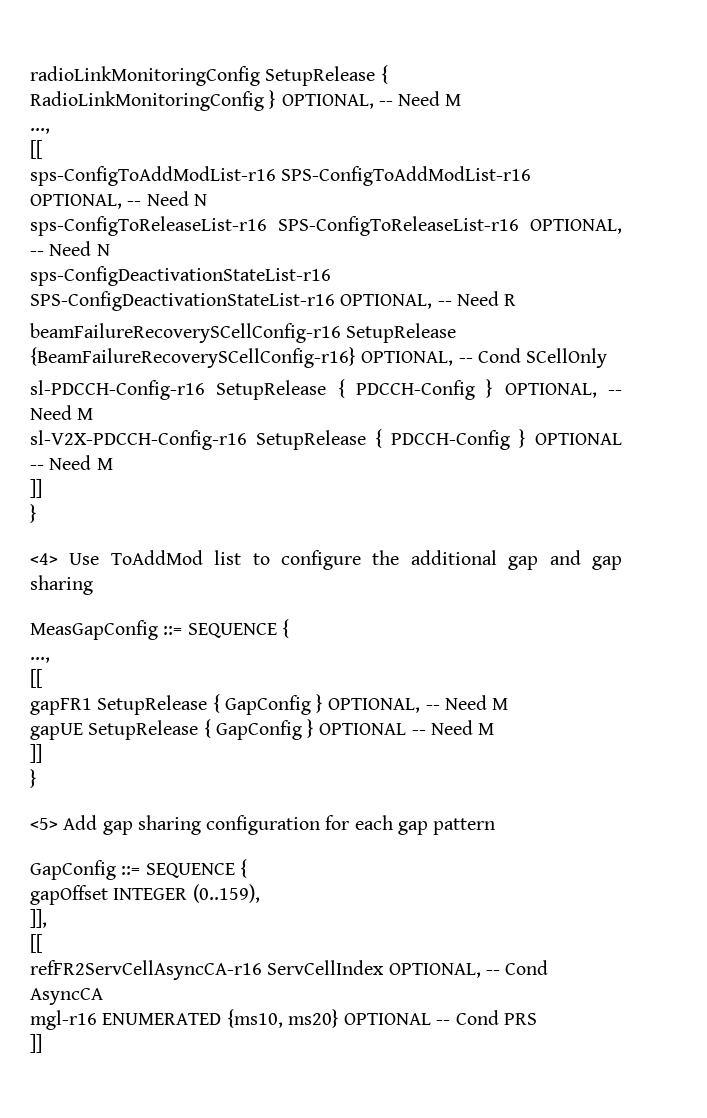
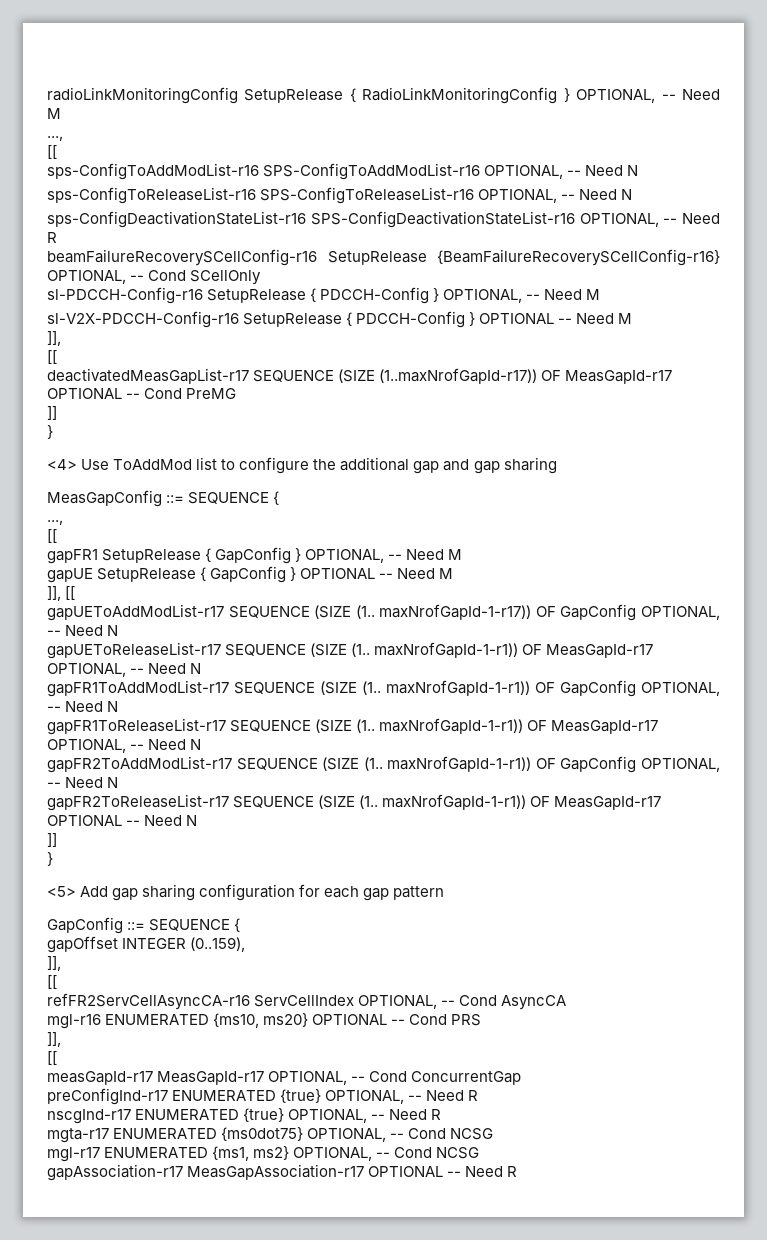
(113, 464) none -> [47,331,61,346] [47,350,57,364] [47,368,673,384] [47,388,237,399] // ]], // [[ // deactivatedMeasGapList-r17 SEQUENCE (SIZE (1..maxNrofGapId-r17)) OF MeasGapId-r17 OPTIONAL -- Cond PreMG
(495, 729) none -> [47,586,76,601] [47,604,720,621] [47,625,119,636] [47,642,654,659] [47,663,202,677] [47,680,720,697] [47,701,119,712] [47,718,659,735] [47,739,202,753] [47,756,720,773] [47,777,119,788] [47,794,662,811] [47,815,198,826] // ]], [[ // gapUEToAddModList-r17 SEQUENCE (SIZE (1.. maxNrofGapId-1-r17)) OF GapConfig OPTIONAL, -- Need N // gapUEToReleaseList-r17 SEQUENCE (SIZE (1.. maxNrofGapId-1-r1)) OF MeasGapId-r17 OPTIONAL, -- Need N // gapFR1ToAddModList-r17 SEQUENCE (SIZE (1.. maxNrofGapId-1-r1)) OF GapConfig OPTIONAL, -- Need N // gapFR1ToReleaseList-r17 SEQUENCE (SIZE (1.. maxNrofGapId-1-r1)) OF MeasGapId-r17 OPTIONAL, -- Need N // gapFR2ToAddModList-r17 SEQUENCE (SIZE (1.. maxNrofGapId-1-r1)) OF GapConfig OPTIONAL, -- Need N // gapFR2ToReleaseList-r17 SEQUENCE (SIZE (1.. maxNrofGapId-1-r1)) OF MeasGapId-r17 OPTIONAL -- Need N
[30,1034,42,1053] ]] -> [47,1032,61,1047] [47,1051,57,1065] [47,1071,522,1085] [47,1088,479,1105] [47,1108,442,1124] [47,1127,494,1143] [47,1146,480,1162] [47,1164,518,1181] ]], // [[ // measGapId-r17 MeasGapId-r17 OPTIONAL, -- Cond ConcurrentGap // preConfigInd-r17 ENUMERATED {true} OPTIONAL, -- Need R // nscgInd-r17 ENUMERATED {true} OPTIONAL, -- Need R // mgta-r17 ENUMERATED {ms0dot75} OPTIONAL, -- Cond NCSG // mgl-r17 ENUMERATED {ms1, ms2} OPTIONAL, -- Cond NCSG // gapAssociation-r17 MeasGapAssociation-r17 OPTIONAL -- Need R

